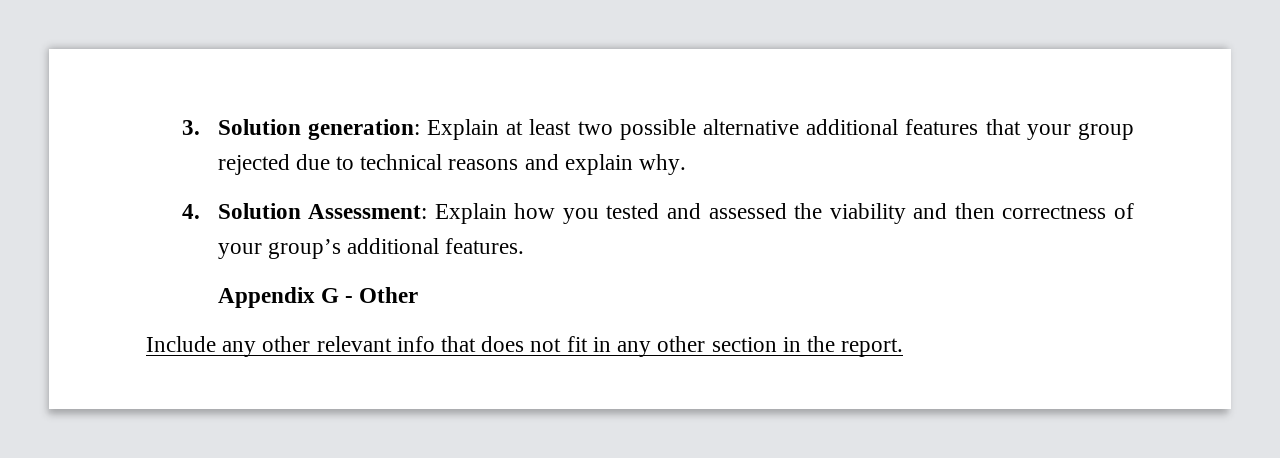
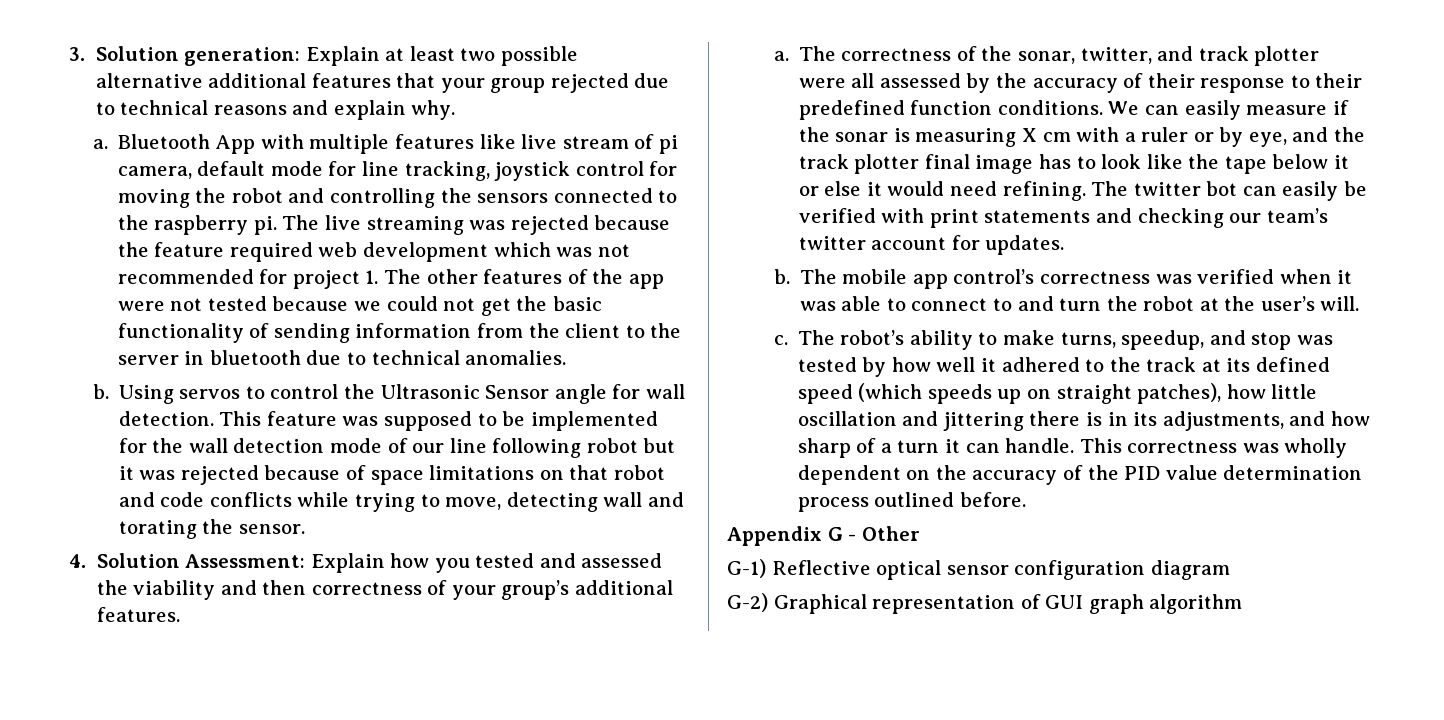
(687, 164) none -> [92,134,678,154] [117,161,678,181] [117,188,678,208] [117,215,671,235] [117,242,630,262] [117,269,664,289] [117,296,602,316] [117,323,682,343] [117,350,567,365] [92,384,685,404] [118,411,658,431] [118,438,676,458] [118,465,665,485] [118,492,684,512] [118,519,305,539] // a. Bluetooth App with multiple features like live stream of pi camera, default mode for line tracking, joystick control for moving the robot and controlling the sensors connected to the raspberry pi. The live streaming was rejected because the feature required web development which was not recommended for project 1. The other features of the app were not tested because we could not get the basic functionality of sending information from the client to the server in bluetooth due to technical anomalies. // b. Using servos to control the Ultrasonic Sensor angle for wall detection. This feature was supposed to be implemented for the wall detection mode of our line following robot but it was rejected because of space limitations on that robot and code conflicts while trying to move, detecting wall and torating the sensor.
[217,287,419,308] [146,336,904,357] Appendix G - Other // Include any other relevant info that does not fit in any other section in the report. -> [773,46,1320,66] [798,73,1363,93] [798,100,1349,120] [798,127,1365,147] [798,154,1349,174] [798,181,1367,201] [798,208,1328,228] [798,235,1065,255] [773,269,1353,289] [799,296,1360,311] [773,330,1333,350] [797,357,1330,377] [797,383,1318,404] [797,411,1370,431] [797,438,1348,458] [797,465,1363,485] [797,492,1026,512] [727,526,920,546] [727,559,1230,580] [727,593,1243,614] a. The correctness of the sonar, twitter, and track plotter were all assessed by the accuracy of their response to their predefined function conditions. We can easily measure if the sonar is measuring X cm with a ruler or by eye, and the track plotter final image has to look like the tape below it or else it would need refining. The twitter bot can easily be verified with print statements and checking our team’s twitter account for updates. // b. The mobile app control’s correctness was verified when it was able to connect to and turn the robot at the user’s will. // c. The robot’s ability to make turns, speedup, and stop was tested by how well it adhered to the track at its defined speed (which speeds up on straight patches), how little oscillation and jittering there is in its adjustments, and how sharp of a turn it can handle. This correctness was wholly dependent on the accuracy of the PID value determination process outlined before. // Appendix G - Other // G-1) Reflective optical sensor configuration diagram // G-2) Graphical representation of GUI graph algorithm

